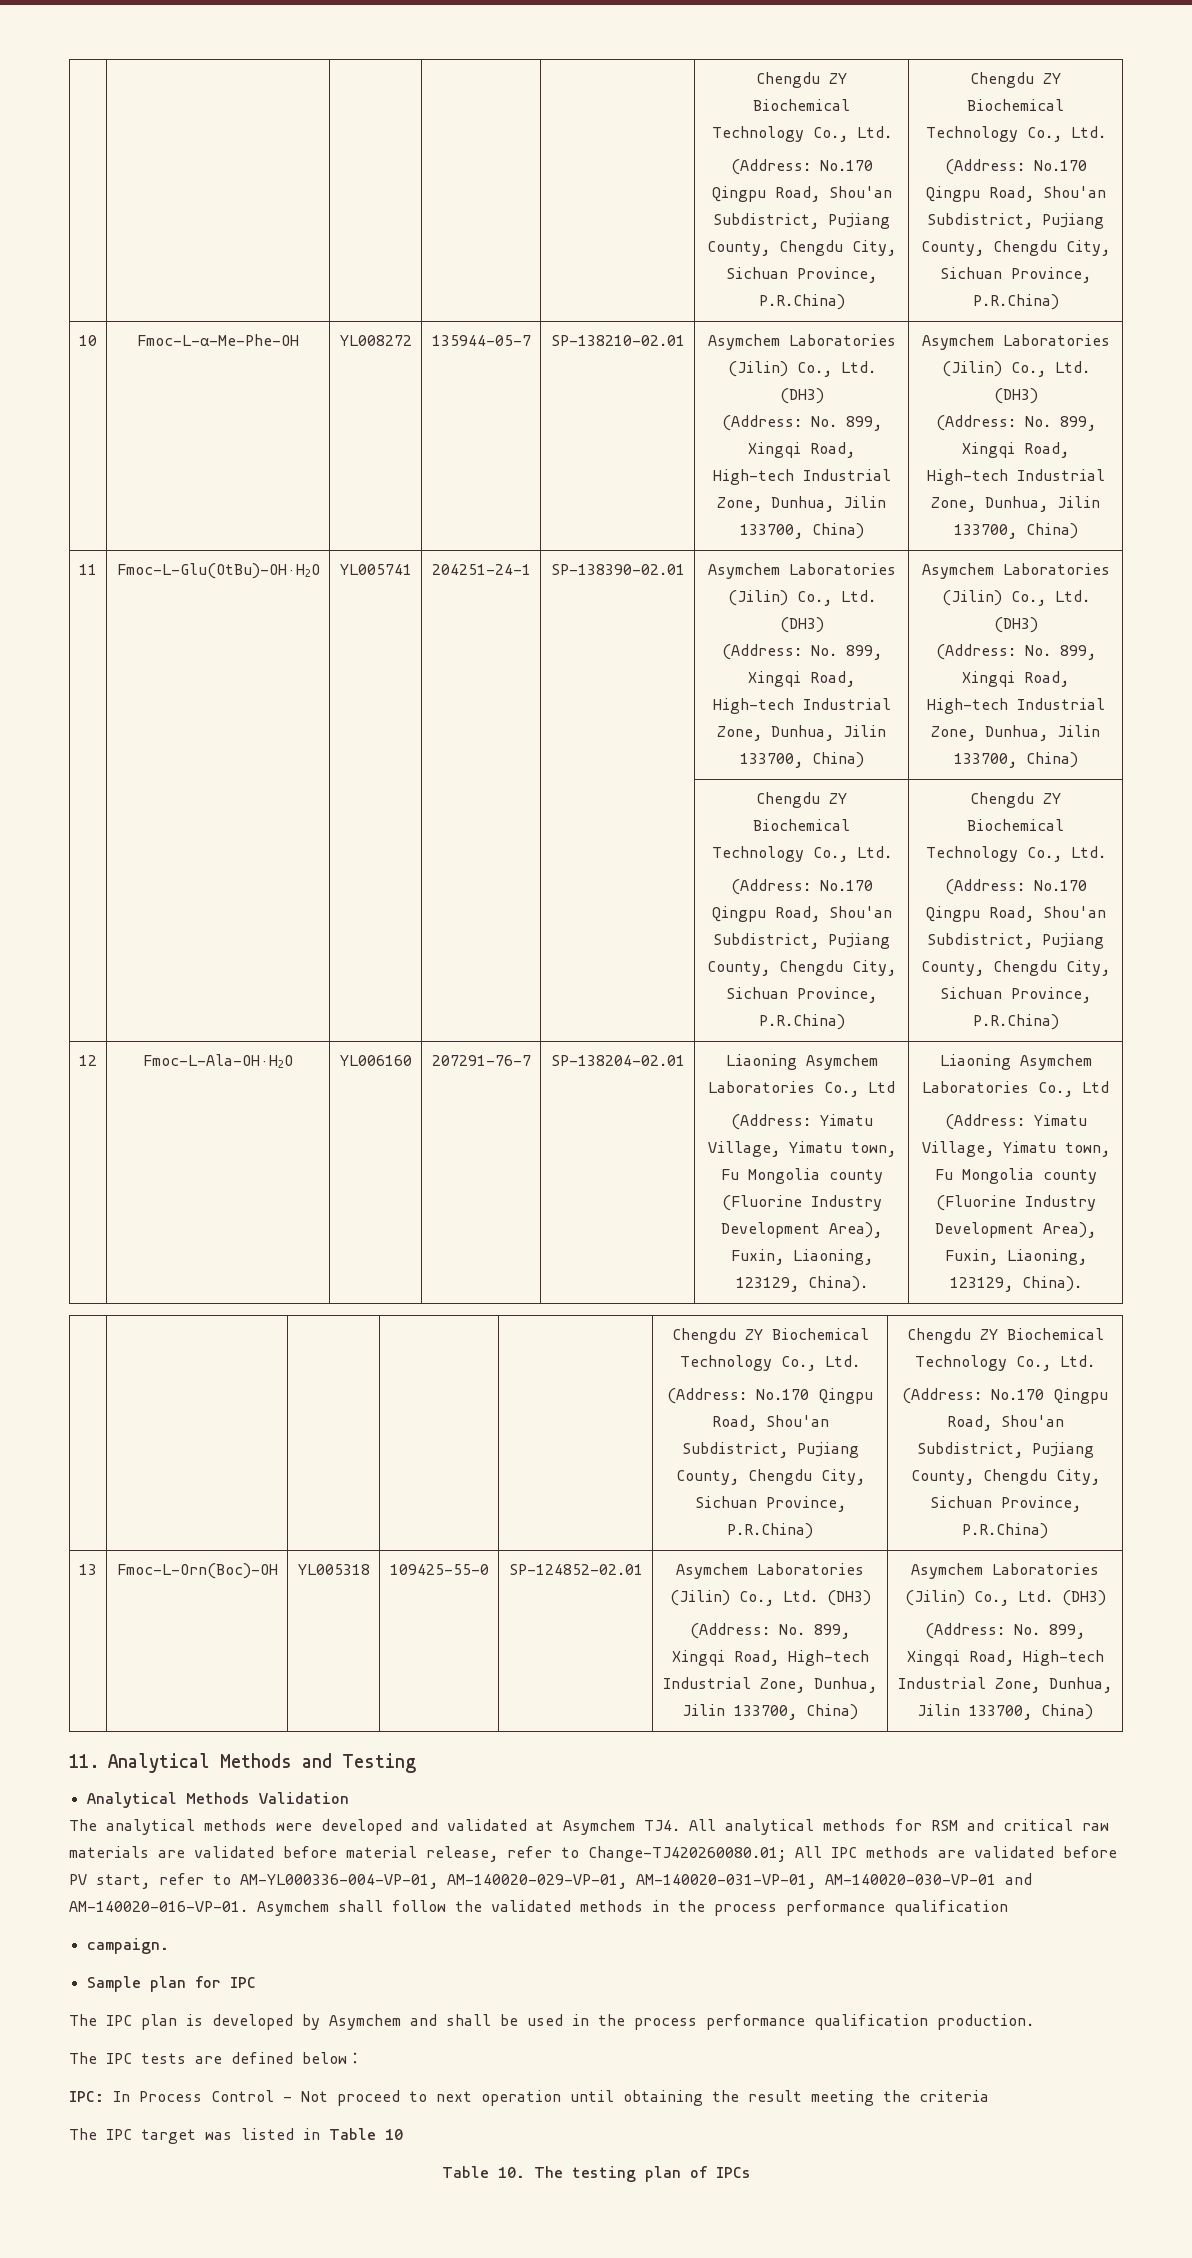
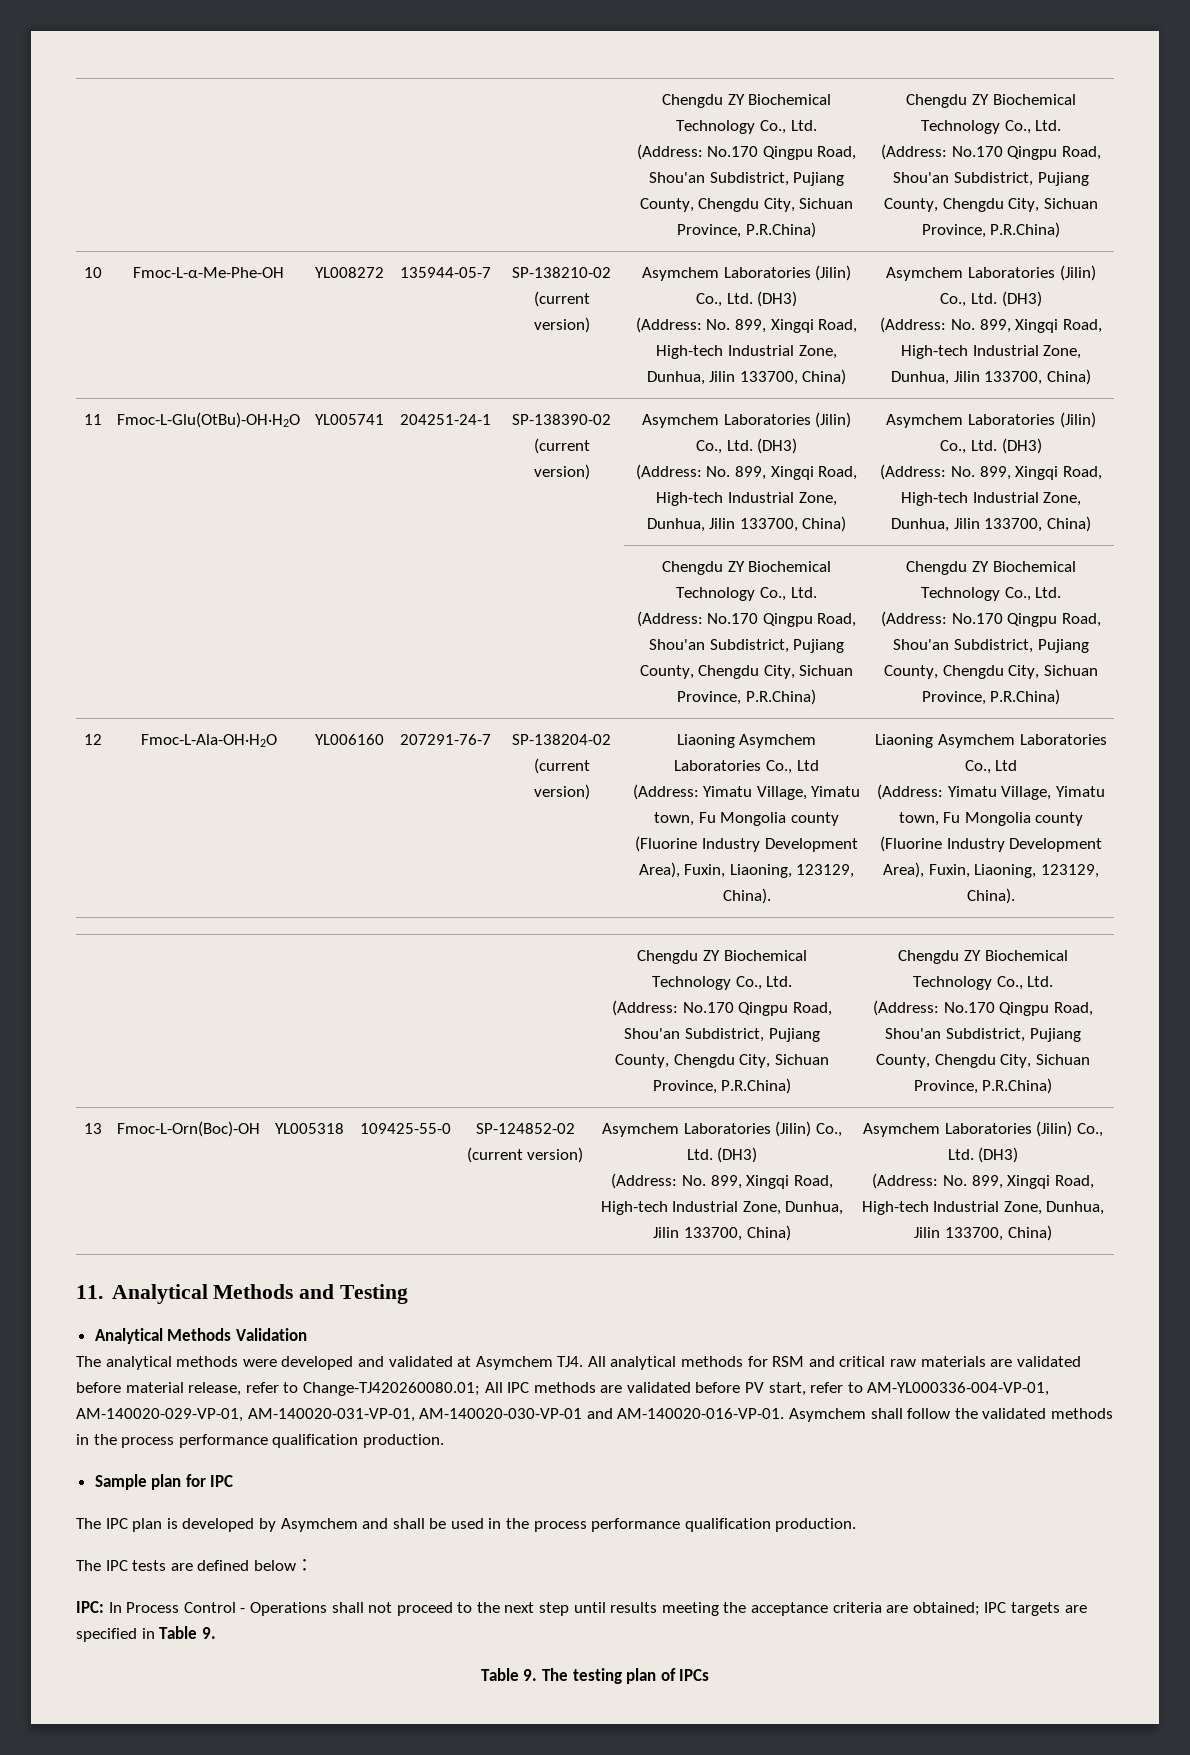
[550,335,685,346] SP-138210-02.01 -> [512,267,611,278] [533,291,590,307] [533,317,590,333] SP-138210-02 (current version)
[550,564,685,575] SP-138390-02.01 -> [512,414,611,425] [533,438,590,454] [533,464,590,480] SP-138390-02 (current version)
[550,1055,685,1066] SP-138204-02.01 -> [512,734,611,745] [533,758,590,774] [533,784,590,800] SP-138204-02 (current version)
[508,1564,643,1575] SP-124852-02.01 -> [475,1123,575,1134] [466,1147,584,1163] SP-124852-02 (current version)
[86,1938,169,1954] // campaign. -> [362,1434,444,1448] production.
[301,2090,802,2106] Not proceed to next operation until obtaining the result -> [249,1602,658,1616] Operations shall not proceed to the next step until results
(910, 2096) none -> [751,1602,829,1616] acceptance
[69,2128,294,2144] // The IPC target was listed -> [886,1602,1087,1616] [76,1628,137,1642] are obtained; IPC targets are specified
[385,2129,403,2140] [441,2166,525,2178] 10 // Table 10. -> [201,1627,216,1639] [480,1668,538,1681] 9. // Table 9.

